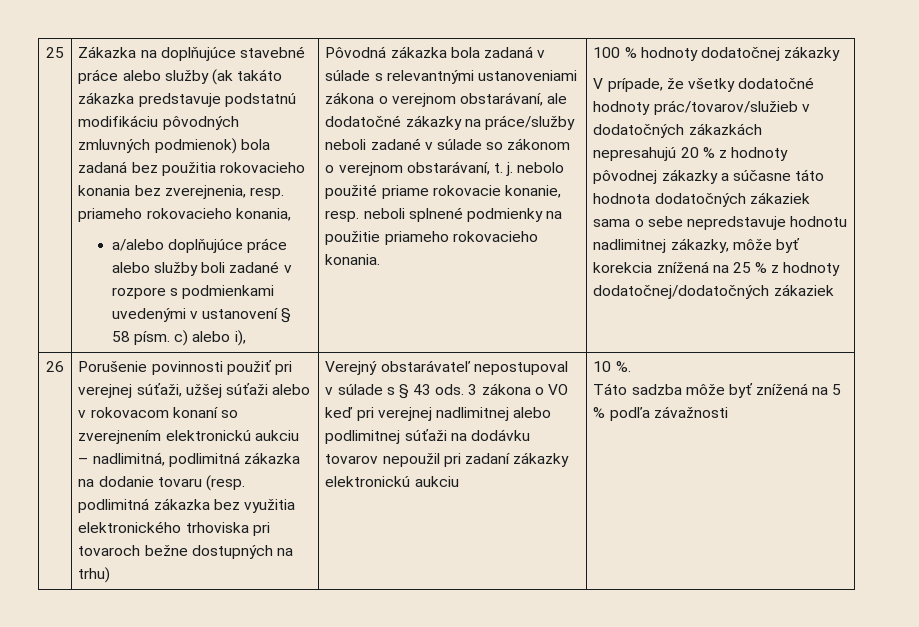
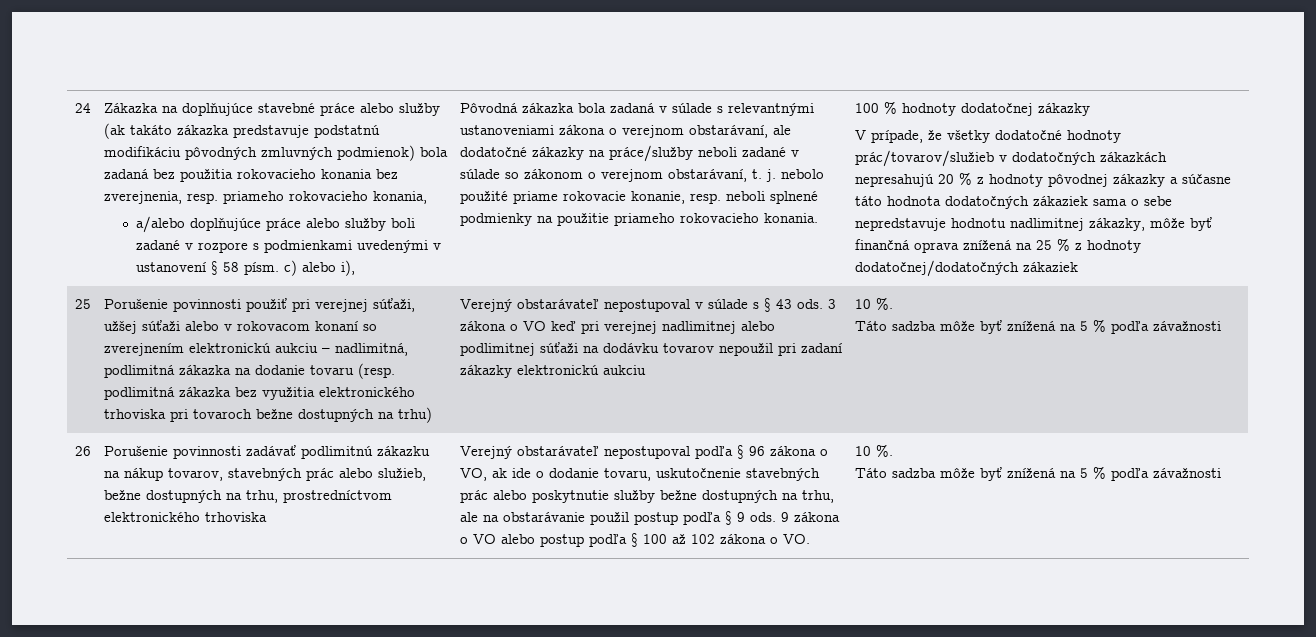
[46,47,64,58] 25 -> [74,103,91,113] 24
[593,262,653,273] korekcia -> [854,239,959,253] finančná oprava
[46,361,64,372] 26 -> [74,299,91,309] 25
(728, 412) none -> [74,446,91,456] [103,445,430,459] [103,468,426,481] [103,490,392,503] [103,512,267,522] [459,445,828,459] [459,468,820,481] [459,490,834,503] [459,511,840,525] [459,533,810,547] [854,444,893,457] [854,466,1221,481] // 26 | Porušenie povinnosti zadávať podlimitnú zákazku na nákup tovarov, stavebných prác alebo služieb, bežne dostupných na trhu, prostredníctvom elektronického trhoviska | Verejný obstarávateľ nepostupoval podľa § 96 zákona o VO, ak ide o dodanie tovaru, uskutočnenie stavebných prác alebo poskytnutie služby bežne dostupných na trhu, ale na obstarávanie použil postup podľa § 9 ods. 9 zákona o VO alebo postup podľa § 100 až 102 zákona o VO. | 10 %. // Táto sadzba môže byť znížená na 5 % podľa závažnosti

